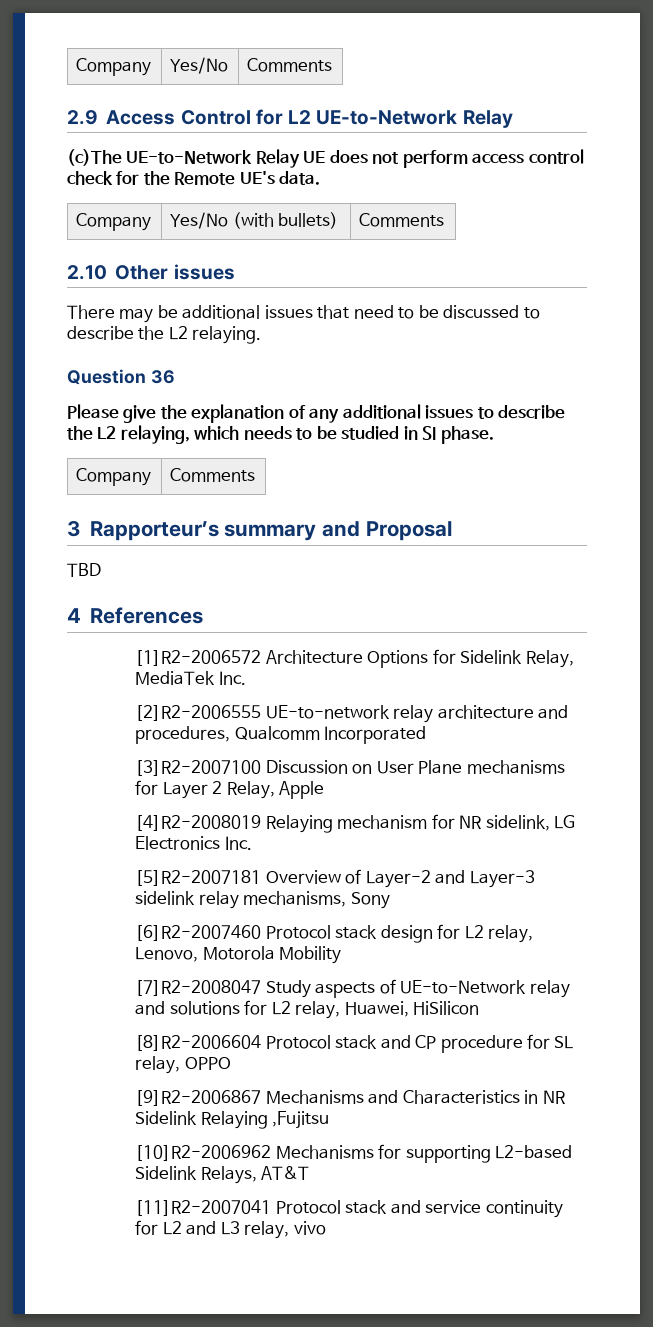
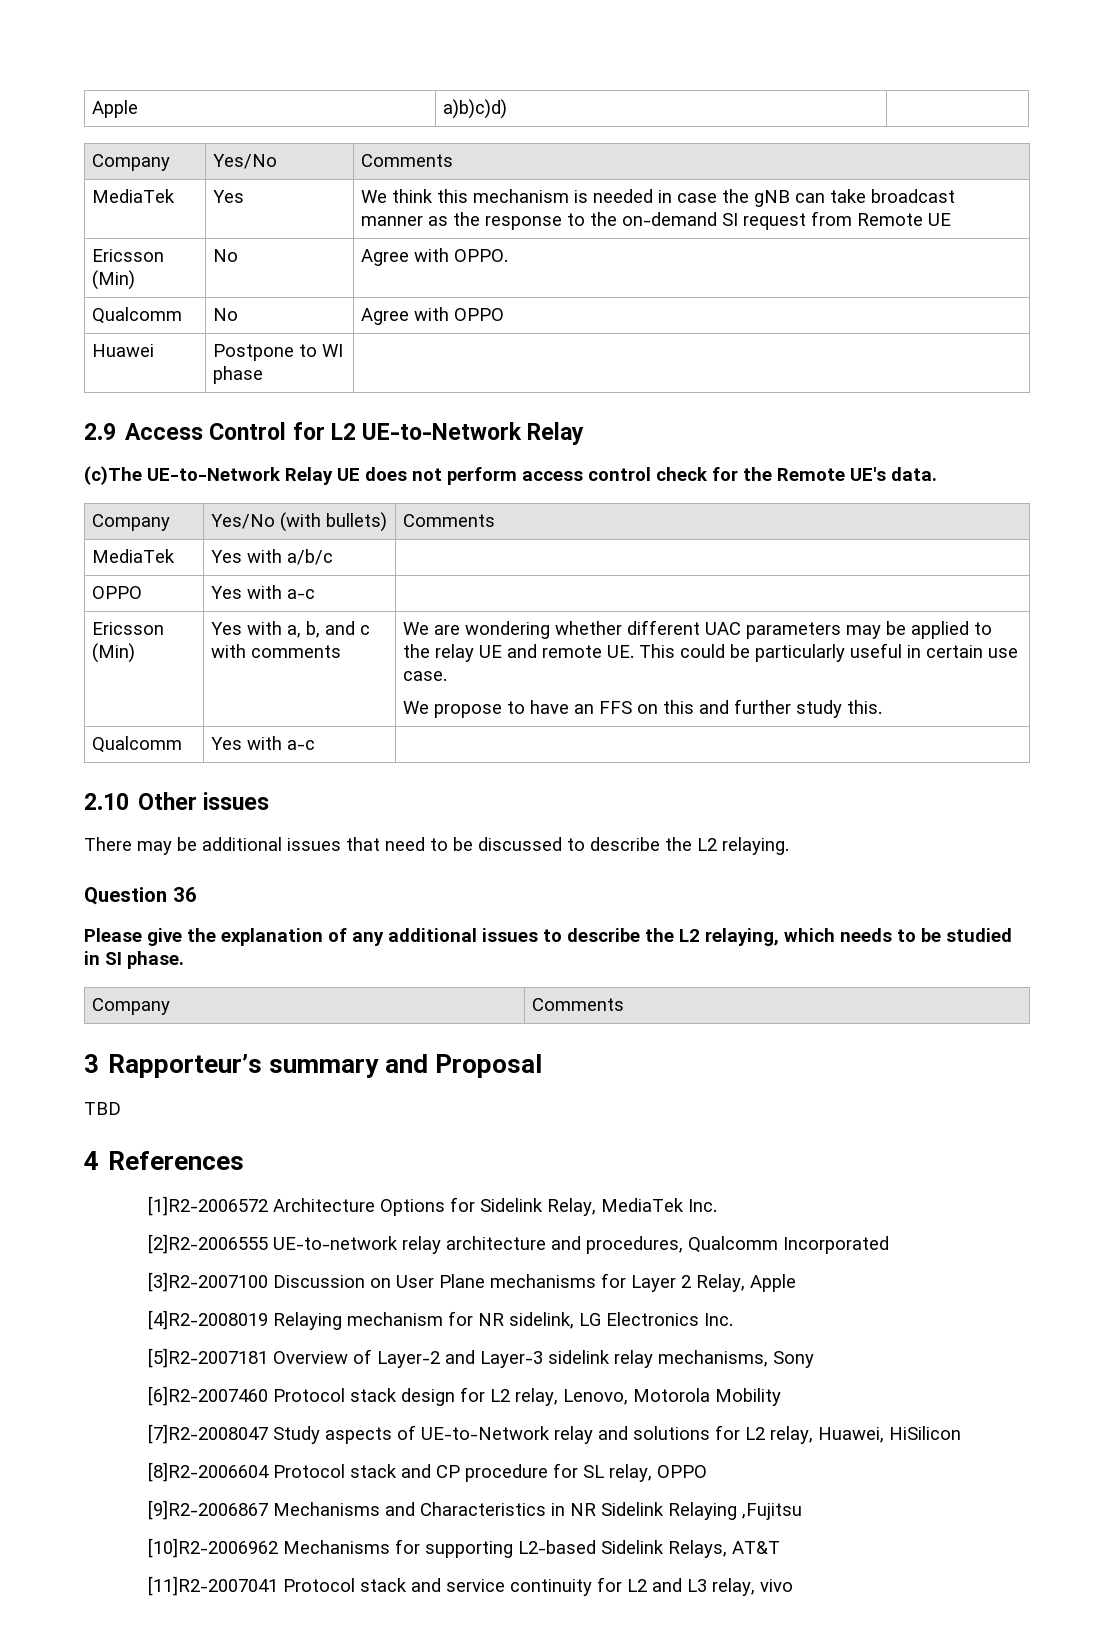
(76, 67) none -> [92,100,139,118] [443,99,508,119] Apple | a)b)c)d) | //
(333, 65) none -> [92,189,176,203] [213,190,245,203] [361,189,956,207] [361,211,952,230] [92,249,165,262] [92,270,136,290] [213,249,239,262] [361,248,509,266] [92,307,183,324] [213,308,239,321] [361,307,505,325] [92,344,155,357] [213,344,344,361] [213,366,264,384] // MediaTek | Yes | We think this mechanism is needed in case the gNB can take broadcast manner as the response to the on-demand SI request from Remote UE // Ericsson (Min) | No | Agree with OPPO. // Qualcomm | No | Agree with OPPO // Huawei | Postpone to WI phase |
(445, 220) none -> [92,549,176,563] [211,549,334,565] [92,586,143,599] [211,585,316,599] [92,622,165,635] [92,643,136,663] [211,621,371,638] [211,644,342,658] [403,620,993,639] [403,643,1019,662] [403,671,448,681] [403,699,883,718] [92,736,183,753] [211,736,316,750] // MediaTek | Yes with a/b/c | // OPPO | Yes with a-c | // Ericsson (Min) | Yes with a, b, and c with comments | We are wondering whether different UAC parameters may be applied to the relay UE and remote UE. This could be particularly useful in certain use case. // We propose to have an FFS on this and further study this. // Qualcomm | Yes with a-c |

